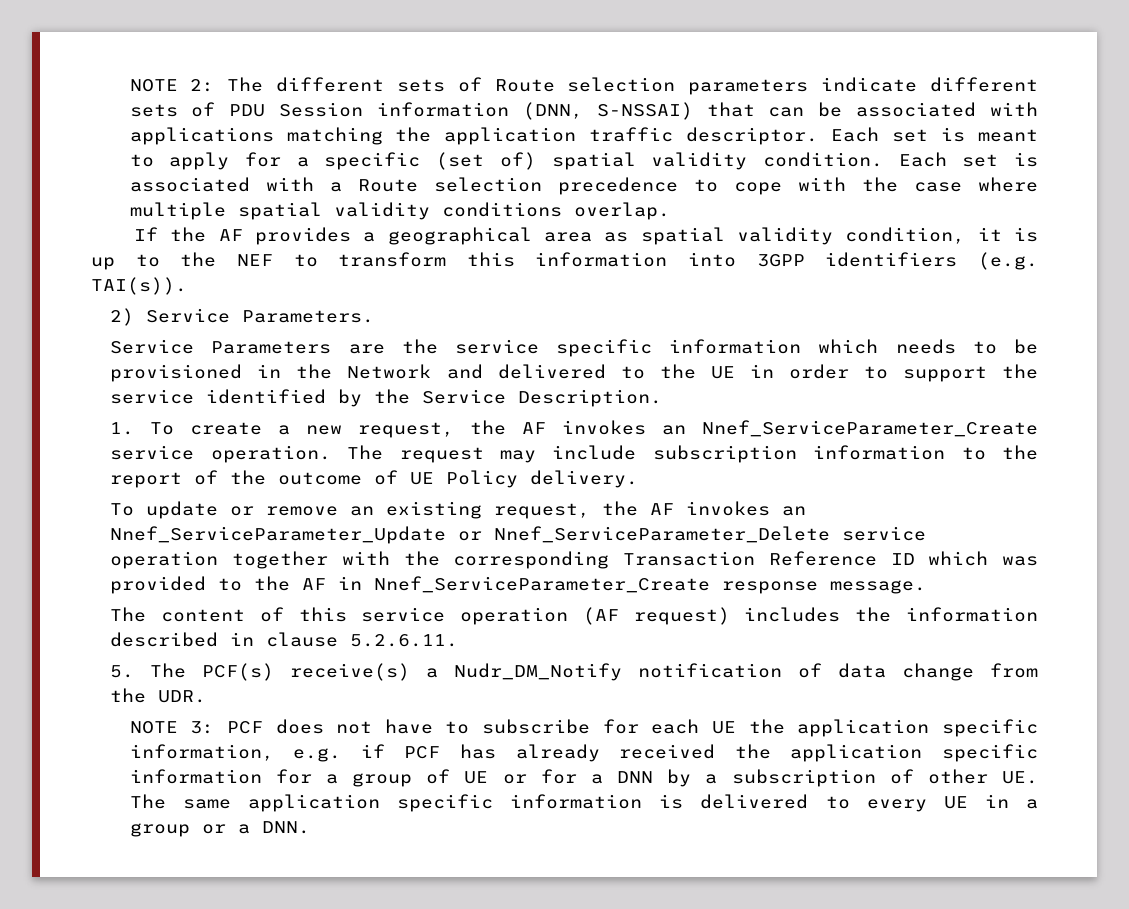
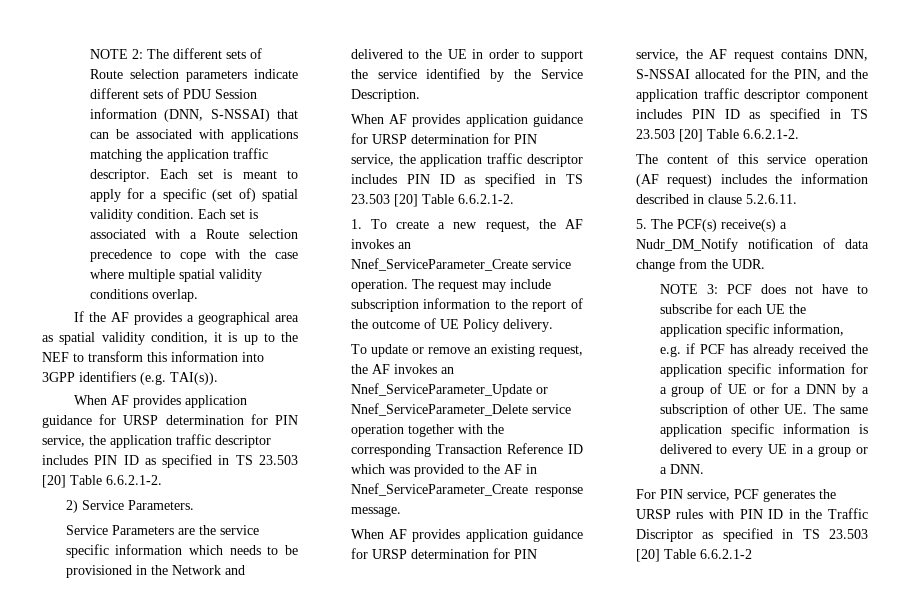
(187, 286) none -> [73,395,247,408] [42,414,298,428] [42,434,271,448] [42,454,298,468] [42,475,162,488] // When AF provides application guidance for URSP determination for PIN service, the application traffic descriptor includes PIN ID as specified in TS 23.503 [20] Table 6.6.2.1-2.
(663, 398) none -> [350,114,583,127] [350,133,537,144] [350,153,583,167] [350,173,583,187] [350,194,514,207] // When AF provides application guidance for URSP determination for PIN service, the application traffic descriptor includes PIN ID as specified in TS 23.503 [20] Table 6.6.2.1-2.
(927, 587) none -> [350,529,583,542] [350,548,537,559] [635,49,868,62] [635,68,868,81] [635,88,868,102] [635,108,868,122] [635,129,799,142] // When AF provides application guidance for URSP determination for PIN service, the AF request contains DNN, S-NSSAI allocated for the PIN, and the application traffic descriptor component includes PIN ID as specified in TS 23.503 [20] Table 6.6.2.1-2.
(310, 827) none -> [635,489,836,502] [635,508,868,519] [635,528,868,542] [635,549,752,562] // For PIN service, PCF generates the URSP rules with PIN ID in the Traffic Discriptor as specified in TS 23.503 [20] Table 6.6.2.1-2

